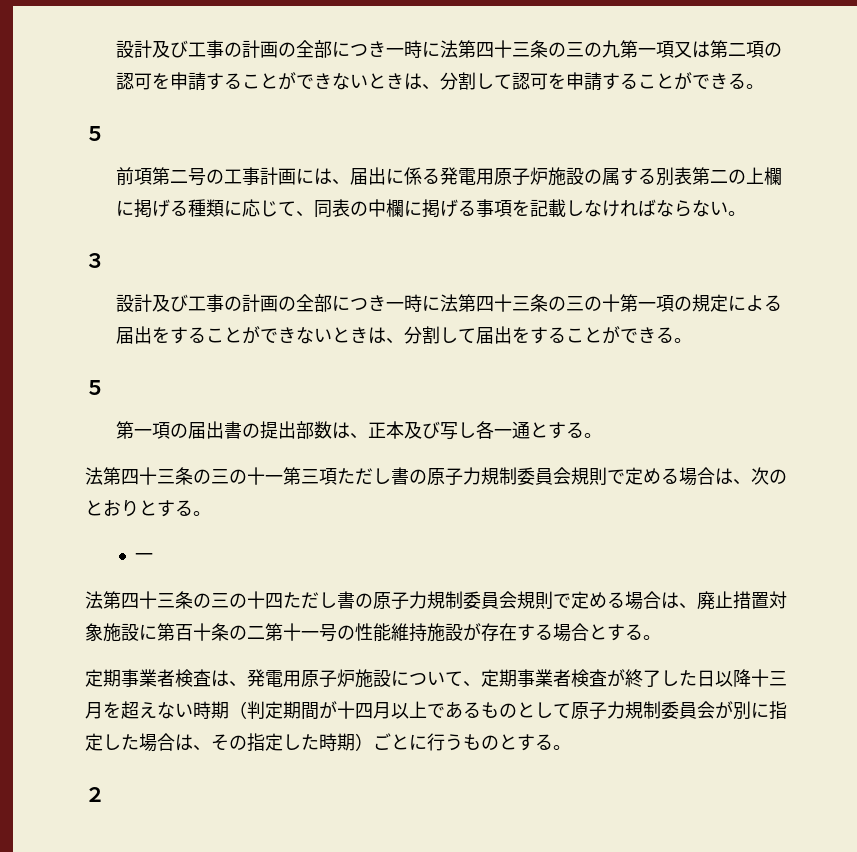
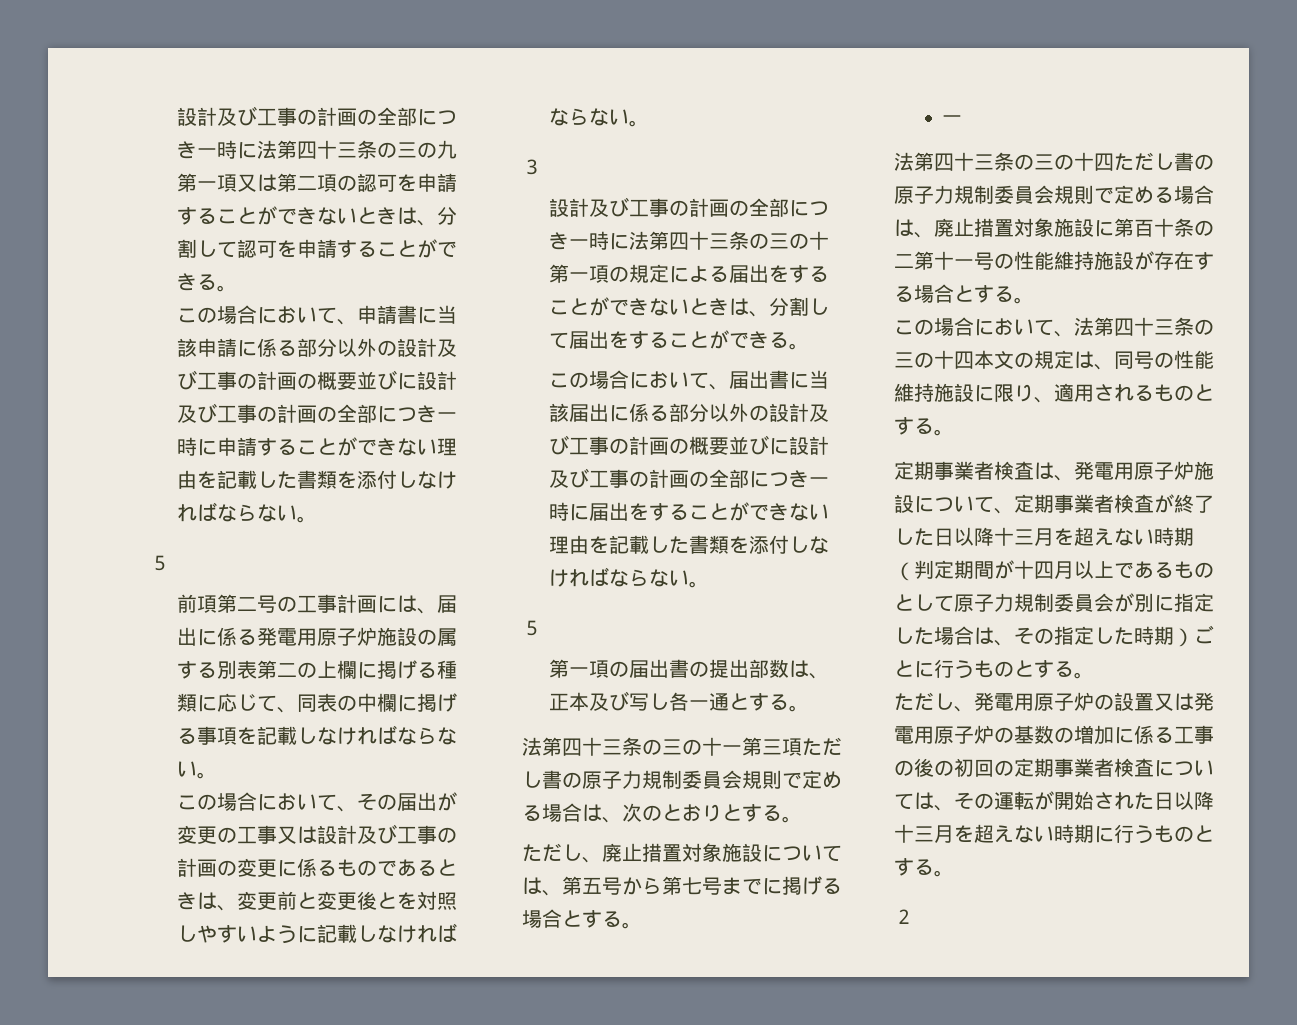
(764, 86) none -> [176,305,457,325] [176,338,457,357] [176,370,457,390] [176,403,457,423] [176,437,457,456] [176,470,457,489] [176,502,317,523] // この場合において、申請書に当該申請に係る部分以外の設計及び工事の計画の概要並びに設計及び工事の計画の全部につき一時に申請することができない理由を記載した書類を添付しなければならない。
(746, 213) none -> [176,792,457,812] [176,824,457,844] [176,858,457,877] [176,891,457,911] [176,923,457,944] [548,108,649,127] // この場合において、その届出が変更の工事又は設計及び工事の計画の変更に係るものであるときは、変更前と変更後とを対照しやすいように記載しなければならない。
(692, 340) none -> [548,370,829,390] [548,403,829,422] [548,435,829,455] [548,468,829,488] [548,502,829,521] [548,535,829,554] [548,567,709,588] // この場合において、届出書に当該届出に係る部分以外の設計及び工事の計画の概要並びに設計及び工事の計画の全部につき一時に届出をすることができない理由を記載した書類を添付しなければならない。
(211, 513) none -> [522,843,842,863] [522,876,842,896] [522,909,642,929] // ただし、廃止措置対象施設については、第五号から第七号までに掲げる場合とする。
(661, 637) none -> [894,317,1214,337] [894,350,1214,370] [894,383,1214,403] [894,417,954,436] // この場合において、法第四十三条の三の十四本文の規定は、同号の性能維持施設に限り、適用されるものとする。
(571, 747) none -> [894,692,1214,712] [894,725,1214,745] [894,758,1214,777] [894,791,1214,811] [894,824,1214,844] [894,858,954,877] // ただし、発電用原子炉の設置又は発電用原子炉の基数の増加に係る工事の後の初回の定期事業者検査については、その運転が開始された日以降十三月を超えない時期に行うものとする。

